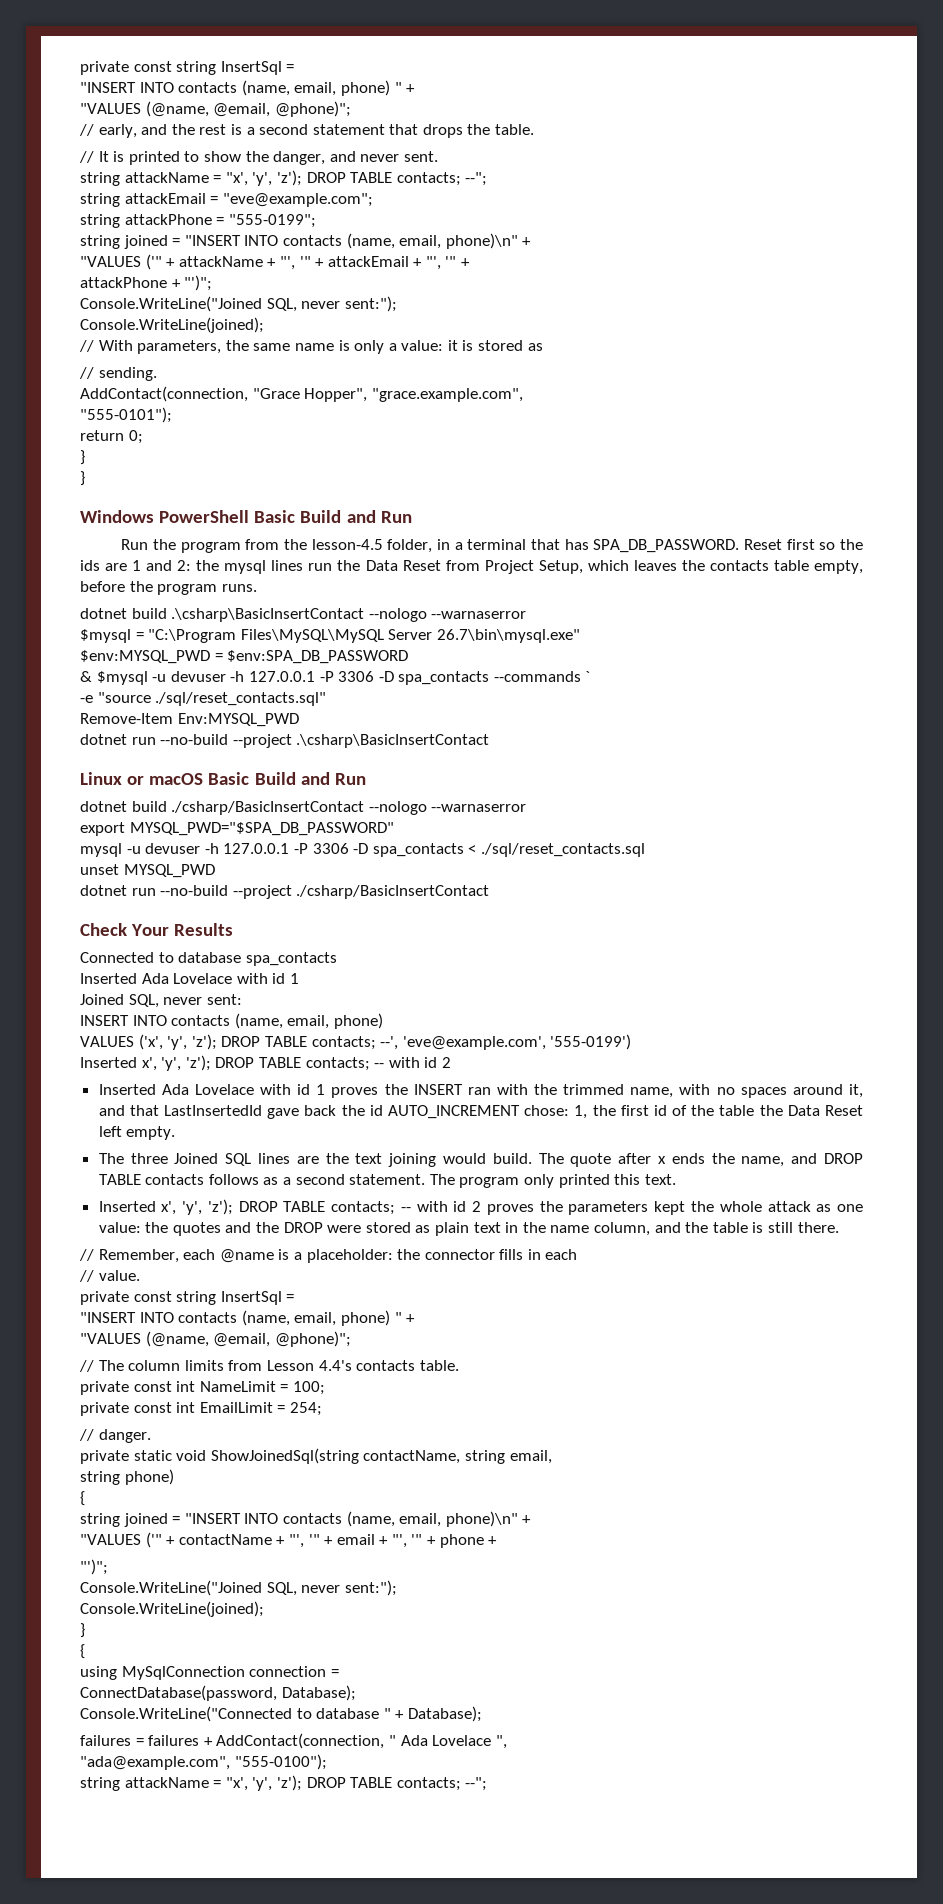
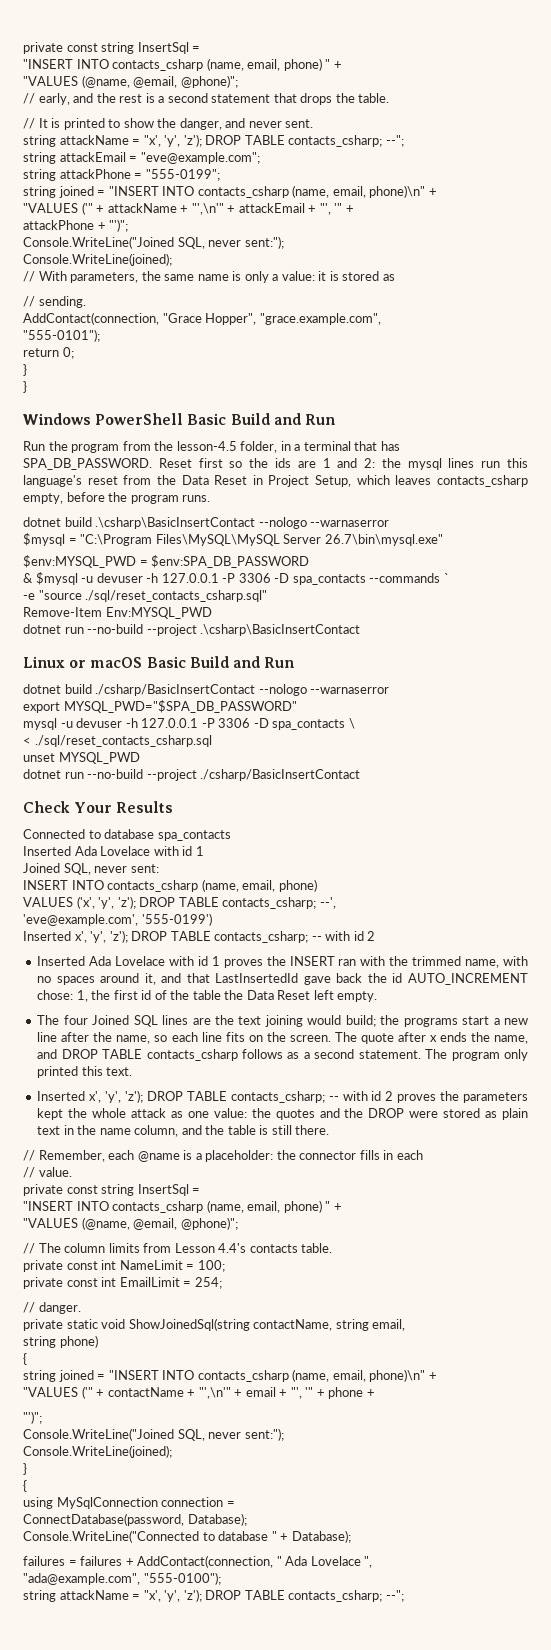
[80,61,295,75] [80,82,238,93] private const string InsertSql = // "INSERT INTO contacts -> [23,42,201,54] [23,59,204,71] private const string InsertSql = // "INSERT INTO contacts_csharp
[396,172,461,186] contacts; -> [288,135,383,147] contacts_csharp;
[282,235,342,246] contacts -> [197,186,289,198] contacts_csharp
[279,256,311,270] "', '" -> [191,203,224,215] "',\n'"
[337,560,480,571] the Data Reset from -> [506,458,528,468] [23,475,263,487] this language's reset from the Data Reset in
[681,560,809,571] the contacts table -> [436,475,528,487] contacts_csharp
[155,692,327,706] ./sql/reset_contacts.sql" -> [85,590,268,602] ./sql/reset_contacts_csharp.sql"
[468,843,645,857] < ./sql/reset_contacts.sql -> [348,718,355,729] [23,735,212,747] \ // < ./sql/reset_contacts_csharp.sql
[171,1015,231,1026] contacts -> [107,880,199,892] contacts_csharp
[311,1036,376,1050] contacts; -> [222,897,317,909] contacts_csharp;
(399, 1043) none -> (336, 903) //
[305,1057,370,1071] contacts; -> [214,931,309,943] contacts_csharp;
[130,1153,168,1164] three -> [63,1015,88,1025] four
[492,1153,532,1164] build. -> [345,1015,528,1027] [37,1032,331,1044] build; the programs start a new line after the name, so each line fits on the screen.
[145,1174,205,1185] contacts -> [146,1049,238,1061] contacts_csharp
[331,1201,396,1215] contacts; -> [230,1091,325,1103] contacts_csharp;
[178,1312,238,1323] contacts -> [112,1201,204,1213] contacts_csharp
[282,1513,342,1524] contacts -> [197,1370,289,1382] contacts_csharp
[288,1534,320,1548] "', '" -> [198,1387,231,1399] "',\n'"
[396,1777,461,1791] contacts; -> [288,1590,383,1602] contacts_csharp;

